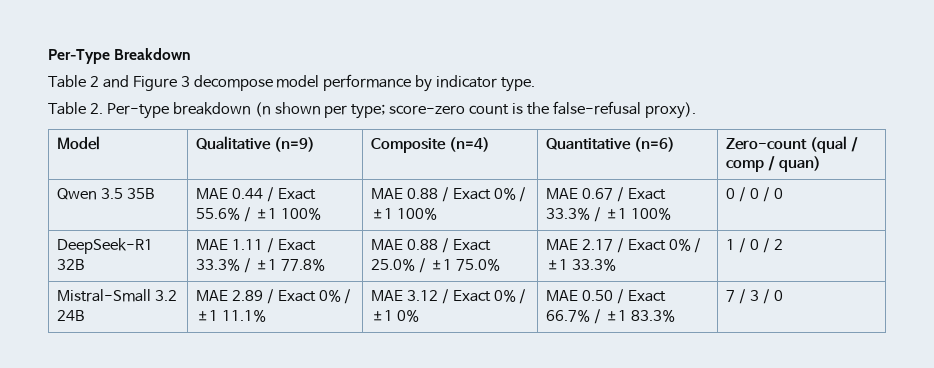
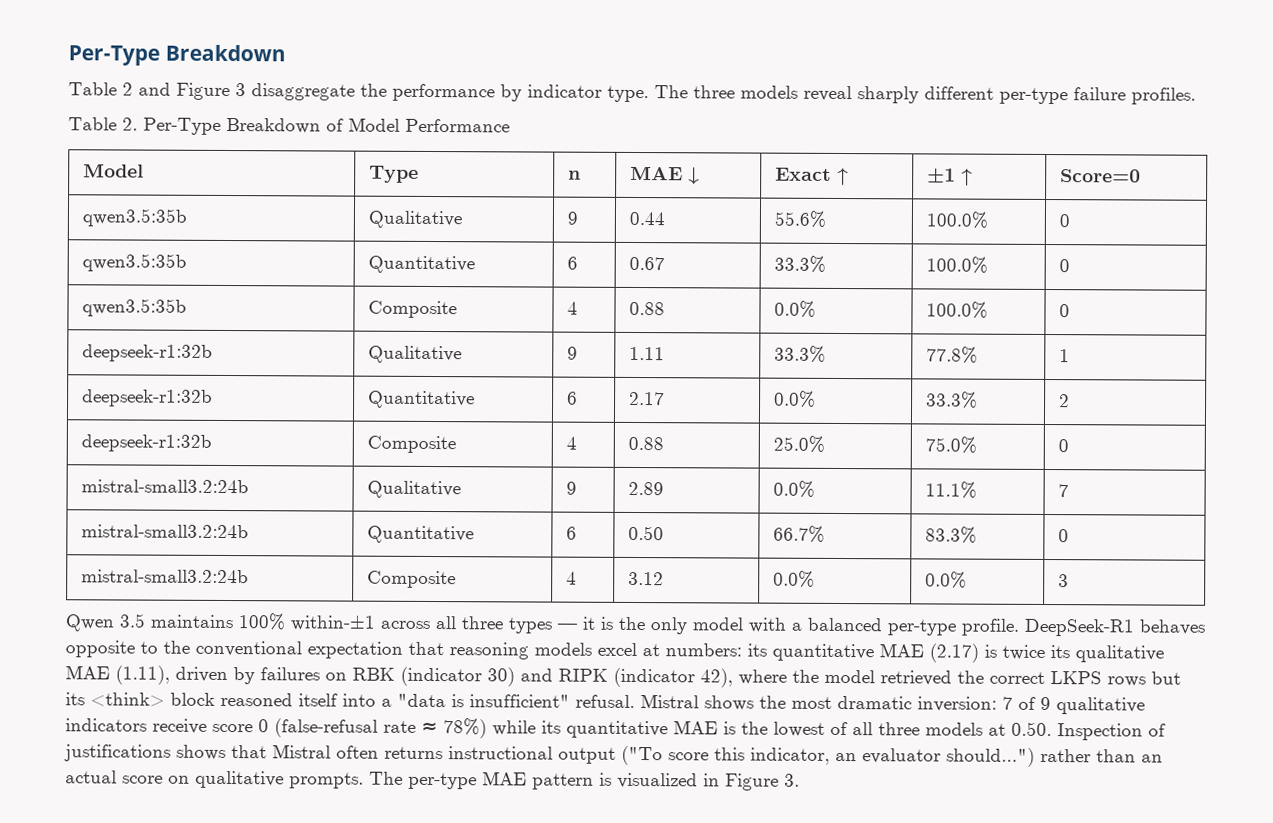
[193,75,320,91] decompose model -> [251,83,387,101] disaggregate the
[48,101,696,119] [56,136,100,150] [195,136,315,152] [370,137,490,153] [545,137,675,152] [725,136,858,153] [725,156,821,172] [56,188,154,200] [195,187,316,202] [195,207,321,222] [370,187,527,202] [370,207,437,220] [545,187,666,202] [545,207,671,222] [725,187,783,202] [56,238,153,254] [56,259,84,270] [195,238,316,253] [195,258,325,273] [370,238,491,253] [370,258,500,273] [545,238,702,253] [545,258,616,271] [725,238,783,253] [56,289,177,302] [56,310,84,321] [195,289,352,304] [195,309,266,322] [370,289,527,304] [370,309,419,322] [545,289,666,304] [545,309,675,324] [725,289,783,304] // Table 2. Per-type breakdown (n shown per type; score-zero count is the false-refusal proxy). // Model | Qualitative (n=9) | Composite (n=4) | Quantitative (n=6) | Zero-count (qual / comp / quan) // Qwen 3.5 35B | MAE 0.44 / Exact 55.6% / ±1 100% | MAE 0.88 / Exact 0% / ±1 100% | MAE 0.67 / Exact 33.3% / ±1 100% | 0 / 0 / 0 // DeepSeek-R1 32B | MAE 1.11 / Exact 33.3% / ±1 77.8% | MAE 0.88 / Exact 25.0% / ±1 75.0% | MAE 2.17 / Exact 0% / ±1 33.3% | 1 / 0 / 2 // Mistral-Small 3.2 24B | MAE 2.89 / Exact 0% / ±1 11.1% | MAE 3.12 / Exact 0% / ±1 0% | MAE 0.50 / Exact 66.7% / ±1 83.3% | 7 / 3 / 0 -> [654,85,1196,105] [68,117,510,135] [82,163,144,178] [368,165,419,183] [567,170,581,180] [629,165,700,185] [774,167,849,186] [926,168,973,186] [1059,169,1141,183] [81,208,187,227] [367,210,462,229] [566,211,578,225] [628,211,665,226] [773,210,826,228] [925,211,988,229] [1058,214,1070,228] [81,253,187,272] [367,255,475,274] [566,256,578,270] [628,256,665,271] [773,255,826,273] [925,256,988,274] [1058,259,1070,273] [81,298,187,317] [367,300,457,319] [566,301,578,315] [628,301,665,316] [773,300,816,318] [925,301,988,319] [1058,304,1070,318] [81,344,213,362] [367,345,462,364] [566,346,578,360] [628,346,665,361] [773,345,826,363] [925,346,978,364] [1058,349,1070,363] [81,389,213,407] [367,390,475,409] [566,391,578,405] [628,391,665,406] [773,390,816,408] [925,391,978,409] [1058,394,1070,408] [80,434,212,452] [366,435,456,454] [565,436,577,450] [627,436,664,451] [772,435,825,453] [924,436,977,454] [1057,439,1069,453] [80,479,249,494] [366,480,461,499] [565,481,577,495] [627,481,664,496] [772,480,815,498] [924,481,977,499] [1057,484,1069,498] [80,524,249,539] [366,525,474,544] [565,526,577,540] [627,525,664,541] [772,525,825,543] [924,526,977,544] [1057,529,1069,543] [80,569,249,584] [366,570,456,589] [565,571,577,585] [627,571,664,586] [772,570,815,588] [924,571,967,589] [1057,574,1069,588] [65,613,1205,637] [65,640,1164,663] [65,665,1181,688] [65,692,1145,715] [65,718,1166,741] [64,744,1163,767] [65,770,800,791] The three models reveal sharply different per-type failure profiles. // Table 2. Per-Type Breakdown of Model Performance // Model | Type | n | MAE ↓ | Exact ↑ | ±1 ↑ | Score=0 // qwen3.5:35b | Qualitative | 9 | 0.44 | 55.6% | 100.0% | 0 // qwen3.5:35b | Quantitative | 6 | 0.67 | 33.3% | 100.0% | 0 // qwen3.5:35b | Composite | 4 | 0.88 | 0.0% | 100.0% | 0 // deepseek-r1:32b | Qualitative | 9 | 1.11 | 33.3% | 77.8% | 1 // deepseek-r1:32b | Quantitative | 6 | 2.17 | 0.0% | 33.3% | 2 // deepseek-r1:32b | Composite | 4 | 0.88 | 25.0% | 75.0% | 0 // mistral-small3.2:24b | Qualitative | 9 | 2.89 | 0.0% | 11.1% | 7 // mistral-small3.2:24b | Quantitative | 6 | 0.50 | 66.7% | 83.3% | 0 // mistral-small3.2:24b | Composite | 4 | 3.12 | 0.0% | 0.0% | 3 // Qwen 3.5 maintains 100% within-±1 across all three types — it is the only model with a balanced per-type profile. DeepSeek-R1 behaves opposite to the conventional expectation that reasoning models excel at numbers: its quantitative MAE (2.17) is twice its qualitative MAE (1.11), driven by failures on RBK (indicator 30) and RIPK (indicator 42), where the model retrieved the correct LKPS rows but its <think> block reasoned itself into a "data is insufficient" refusal. Mistral shows the most dramatic inversion: 7 of 9 qualitative indicators receive score 0 (false-refusal rate ≈ 78%) while its quantitative MAE is the lowest of all three models at 0.50. Inspection of justifications shows that Mistral often returns instructional output ("To score this indicator, an evaluator should…") rather than an actual score on qualitative prompts. The per-type MAE pattern is visualized in Figure 3.

